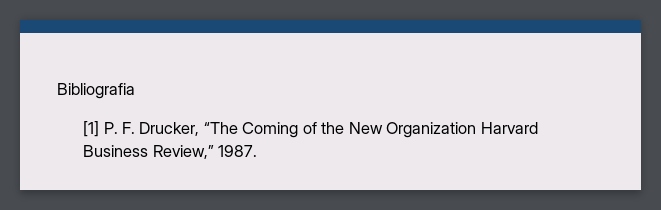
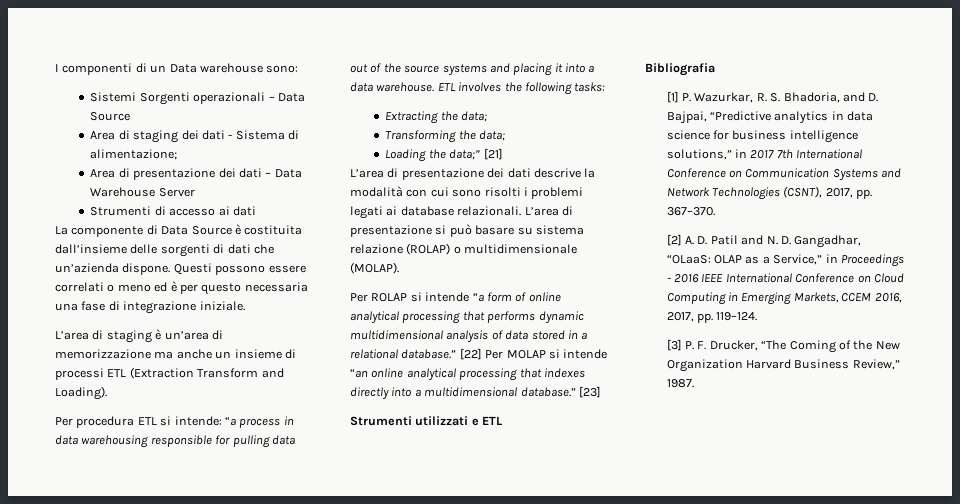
[57,83,135,99] [83,121,100,137] Bibliografia // [1] -> [55,63,299,75] [90,92,305,105] [90,112,131,121] [90,130,300,143] [90,149,178,160] [90,168,302,180] [90,187,195,197] [90,206,256,216] [55,224,303,237] [55,244,274,257] [55,263,306,275] [55,281,308,295] [55,301,245,314] [55,329,223,343] [55,349,296,359] [55,367,284,380] [55,386,107,400] [55,416,294,428] [55,435,295,448] [350,63,595,76] [350,82,606,95] [385,111,488,124] [385,130,506,143] [385,148,503,162] [350,168,596,180] [350,186,584,199] [350,206,573,219] [350,224,584,237] [350,243,578,255] [350,262,399,274] [350,292,561,302] [350,311,584,324] [350,330,588,343] [350,348,608,360] [350,368,585,381] [350,386,601,400] [350,416,503,426] [645,63,715,76] [666,91,879,103] [666,111,874,124] [666,130,858,143] [666,149,863,160] [666,168,902,181] [666,186,873,200] [666,207,715,216] [666,234,862,248] [666,254,904,267] [666,273,904,283] [666,292,902,305] [666,312,758,323] [666,339,682,351] I componenti di un Data warehouse sono: // Sistemi Sorgenti operazionali – Data Source // Area di staging dei dati - Sistema di alimentazione; // Area di presentazione dei dati – Data Warehouse Server // Strumenti di accesso ai dati // La componente di Data Source è costituita dall’insieme delle sorgenti di dati che un’azienda dispone. Questi possono essere correlati o meno ed è per questo necessaria una fase di integrazione iniziale. // L’area di staging è un’area di memorizzazione ma anche un insieme di processi ETL (Extraction Transform and Loading). // Per procedura ETL si intende: “a process in data warehousing responsible for pulling data out of the source systems and placing it into a data warehouse. ETL involves the following tasks: // Extracting the data; // Transforming the data; // Loading the data;” [21] // L’area di presentazione dei dati descrive la modalità con cui sono risolti i problemi legati ai database relazionali. L’area di presentazione si può basare su sistema relazione (ROLAP) o multidimensionale (MOLAP). // Per ROLAP si intende “a form of online analytical processing that performs dynamic multidimensional analysis of data stored in a relational database.” [22] Per MOLAP si intende “an online analytical processing that indexes directly into a multidimensional database.” [23] // Strumenti utilizzati e ETL // Bibliografia // [1] P. Wazurkar, R. S. Bhadoria, and D. Bajpai, “Predictive analytics in data science for business intelligence solutions,” in 2017 7th International Conference on Communication Systems and Network Technologies (CSNT), 2017, pp. 367–370. // [2] A. D. Patil and N. D. Gangadhar, “OLaaS: OLAP as a Service,” in Proceedings - 2016 IEEE International Conference on Cloud Computing in Emerging Markets, CCEM 2016, 2017, pp. 119–124. // [3]

